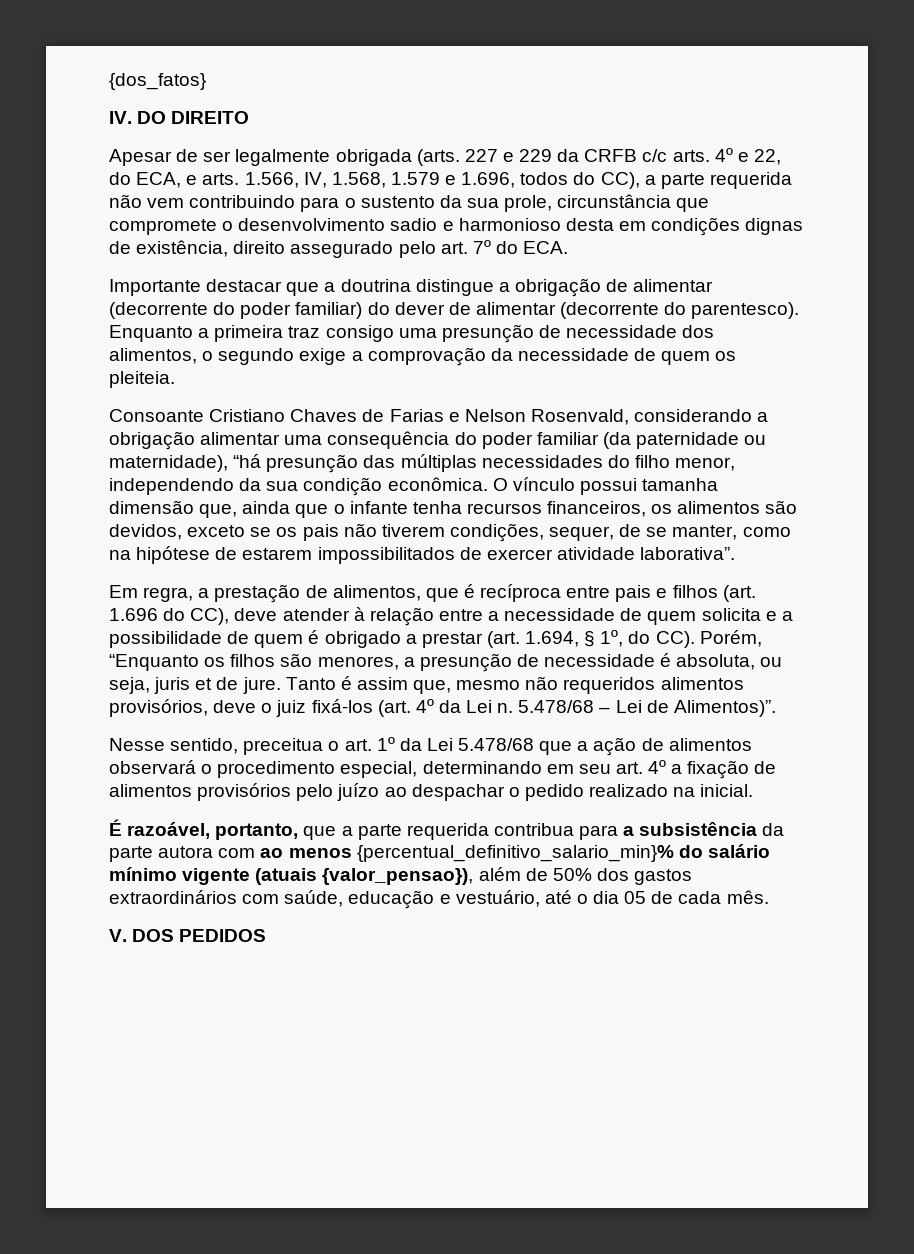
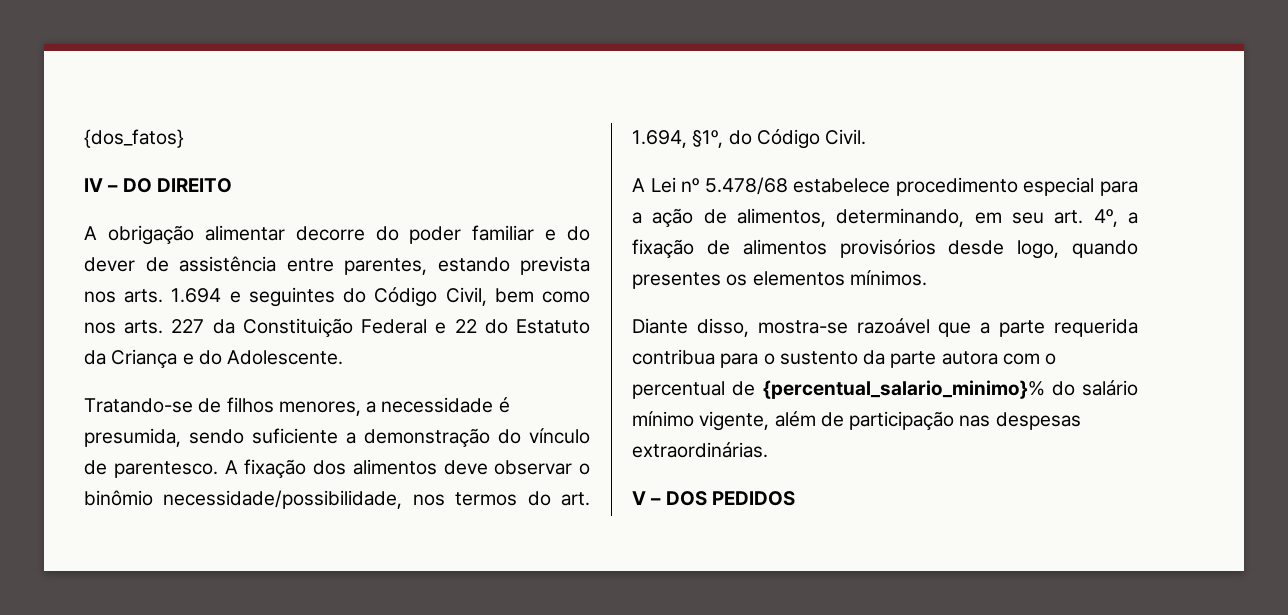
[109,111,132,124] IV. -> [84,178,119,192] IV –
[109,148,781,166] [109,172,792,189] [109,194,710,212] [109,217,804,236] [109,240,569,258] [109,278,714,297] [109,302,800,319] [109,324,715,343] [109,347,737,366] [109,371,175,388] [109,409,769,425] [109,431,767,450] [109,454,736,473] [109,477,719,496] [109,500,798,518] [109,523,791,542] [109,546,736,564] [109,584,756,603] [109,607,793,626] [109,630,762,648] [109,653,783,672] [109,676,744,694] [109,699,776,717] [109,737,752,756] [109,760,542,778] Apesar de ser legalmente obrigada (arts. 227 e 229 da CRFB c/c arts. 4º e 22, do ECA, e arts. 1.566, IV, 1.568, 1.579 e 1.696, todos do CC), a parte requerida não vem contribuindo para o sustento da sua prole, circunstância que compromete o desenvolvimento sadio e harmonioso desta em condições dignas de existência, direito assegurado pelo art. 7º do ECA. // Importante destacar que a doutrina distingue a obrigação de alimentar (decorrente do poder familiar) do dever de alimentar (decorrente do parentesco). Enquanto a primeira traz consigo uma presunção de necessidade dos alimentos, o segundo exige a comprovação da necessidade de quem os pleiteia. // Consoante Cristiano Chaves de Farias e Nelson Rosenvald, considerando a obrigação alimentar uma consequência do poder familiar (da paternidade ou maternidade), “há presunção das múltiplas necessidades do filho menor, independendo da sua condição econômica. O vínculo possui tamanha dimensão que, ainda que o infante tenha recursos financeiros, os alimentos são devidos, exceto se os pais não tiverem condições, sequer, de se manter, como na hipótese de estarem impossibilitados de exercer atividade laborativa”. // Em regra, a prestação de alimentos, que é recíproca entre pais e filhos (art. 1.696 do CC), deve atender à relação entre a necessidade de quem solicita e a possibilidade de quem é obrigado a prestar (art. 1.694, § 1º, do CC). Porém, “Enquanto os filhos são menores, a presunção de necessidade é absoluta, ou seja, juris et de jure. Tanto é assim que, mesmo não requeridos alimentos provisórios, deve o juiz fixá-los (art. 4º da Lei n. 5.478/68 – Lei de Alimentos)”. // Nesse sentido, preceitua o art. 1º da Lei 5.478/68 que a ação de alimentos observará o procedimento especial, determinando -> [84,225,590,245] [84,256,590,275] [84,287,590,307] [84,318,590,338] [84,349,344,369] [84,397,510,416] [84,428,590,448] [84,459,590,479] [84,490,590,509] [632,129,867,149] [632,177,1138,196] [632,208,965,228] A obrigação alimentar decorre do poder familiar e do dever de assistência entre parentes, estando prevista nos arts. 1.694 e seguintes do Código Civil, bem como nos arts. 227 da Constituição Federal e 22 do Estatuto da Criança e do Adolescente. // Tratando-se de filhos menores, a necessidade é presumida, sendo suficiente a demonstração do vínculo de parentesco. A fixação dos alimentos deve observar o binômio necessidade/possibilidade, nos termos do art. 1.694, §1º, do Código Civil. // A Lei nº 5.478/68 estabelece procedimento especial para a ação de alimentos, determinando,
[648,760,667,774] 4º -> [1093,209,1118,227] 4º,
[296,783,754,801] [109,819,299,840] pelo juízo ao despachar o pedido realizado na inicial. // É razoável, portanto, -> [948,240,1138,259] [632,270,927,289] [632,318,930,337] desde logo, quando presentes os elementos mínimos. // Diante disso, mostra-se razoável
[623,822,758,836] a subsistência -> [763,351,858,365] o sustento
[260,844,770,862] [109,867,693,885] [109,890,769,909] [109,929,127,942] ao menos {percentual_definitivo_salario_min}% do salário mínimo vigente (atuais {valor_pensao}), além de 50% dos gastos extraordinários com saúde, educação e vestuário, até o dia 05 de cada mês. // V. -> [1045,353,1057,365] [632,380,1138,399] [632,411,1081,431] [632,442,768,458] [632,491,662,505] o percentual de {percentual_salario_minimo}% do salário mínimo vigente, além de participação nas despesas extraordinárias. // V –

